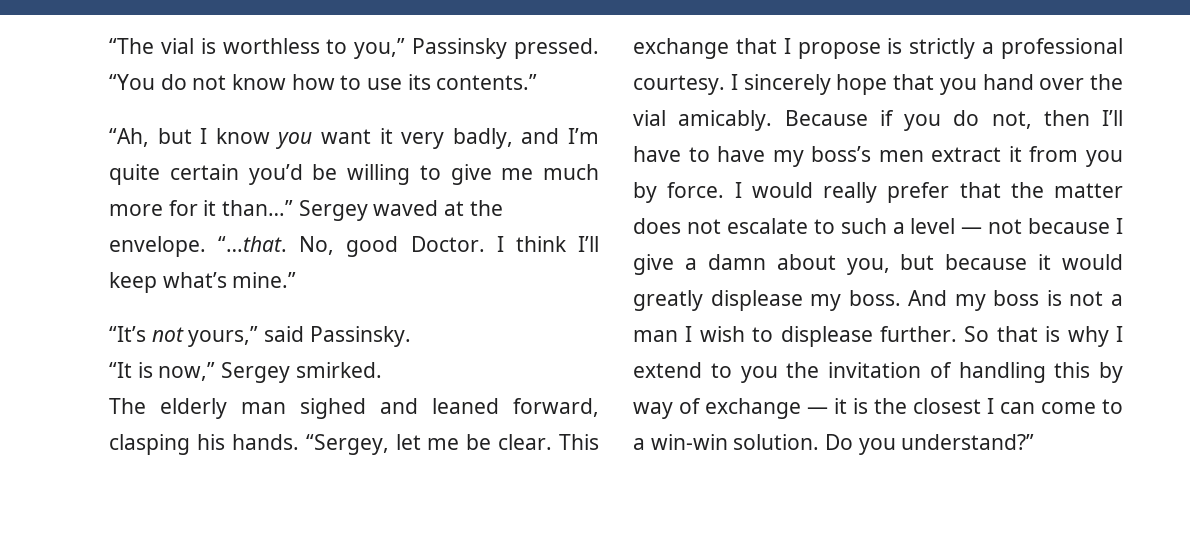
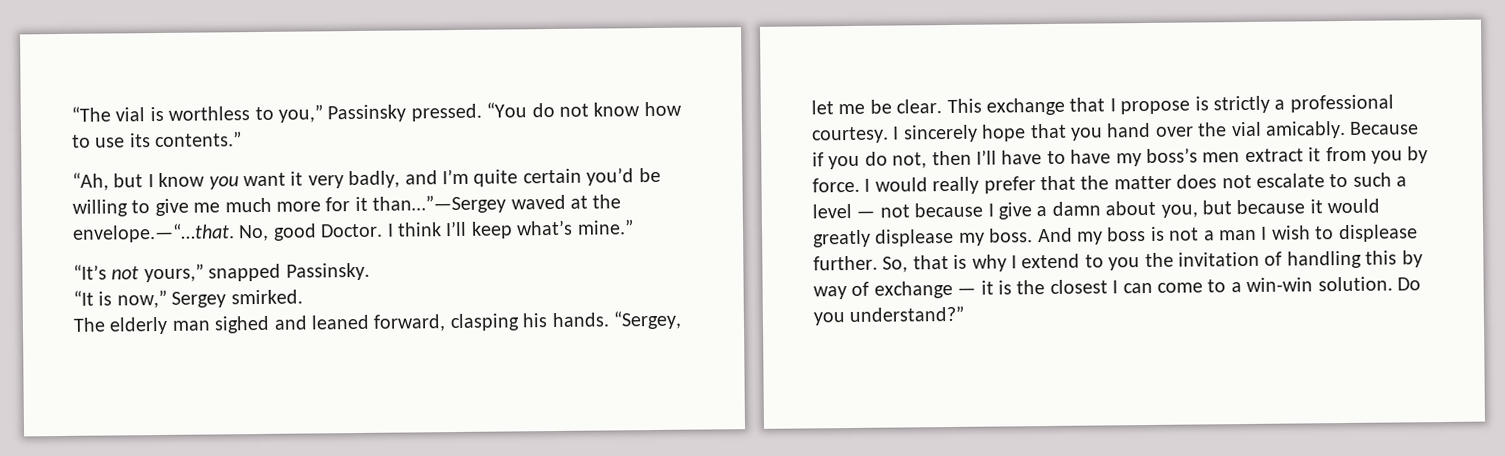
[222,200,368,221] than…” Sergey -> [372,194,507,214] than…”—Sergey
[109,236,288,257] envelope. “…that. -> [72,223,235,243] envelope.—“…that.
[264,326,305,342] said -> [208,263,282,282] snapped
[964,326,990,342] So -> [882,256,909,273] So,

